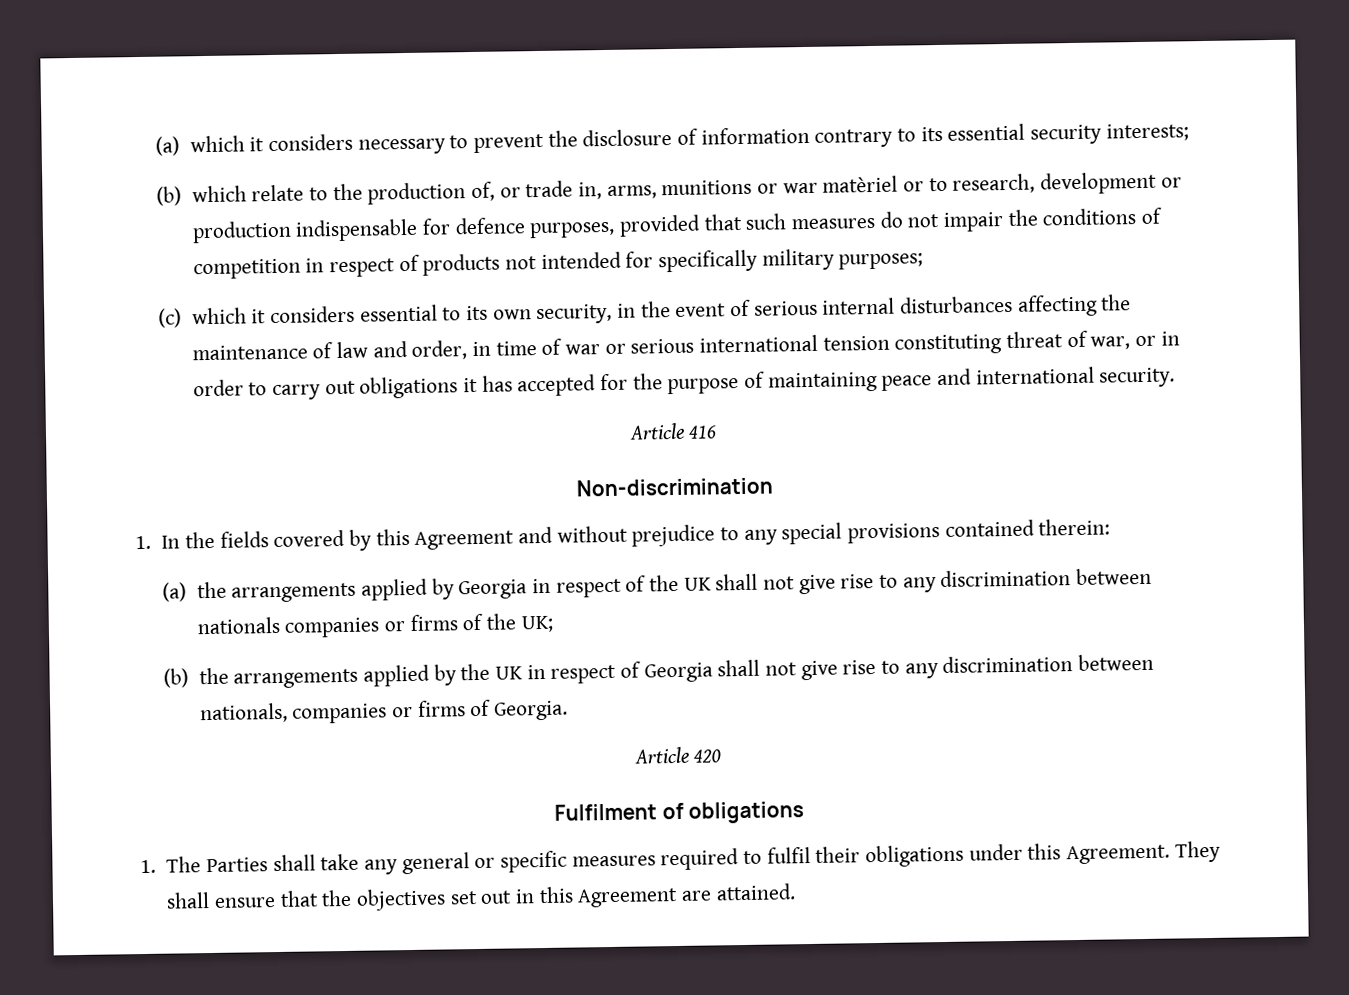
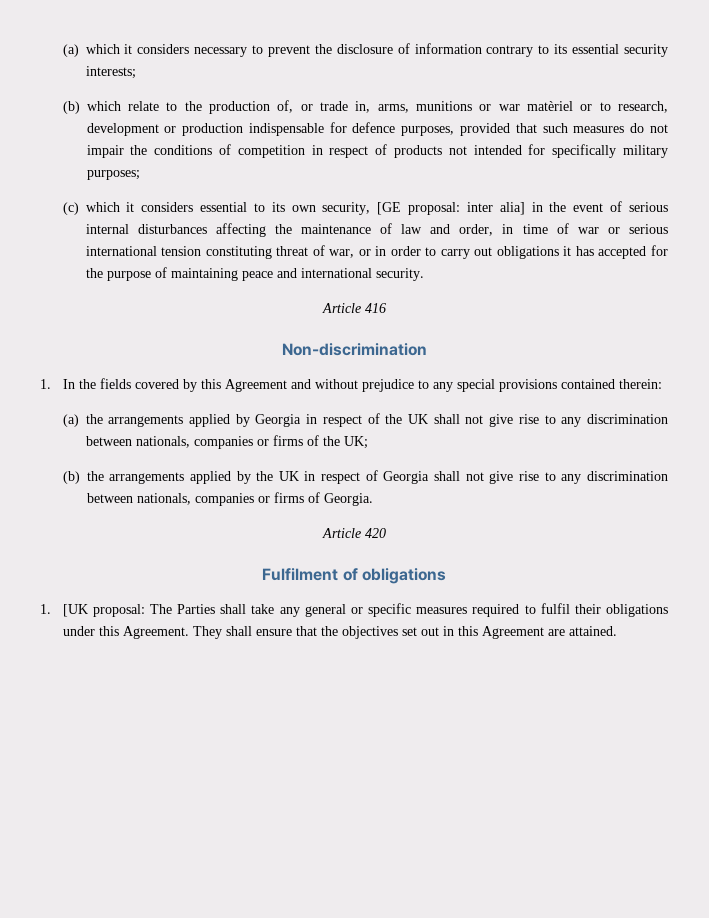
(613, 314) none -> [377,202,525,215] [GE proposal: inter alia]
[196,616,280,635] nationals -> [135,436,190,448] nationals,
(156, 866) none -> [62,604,145,617] [UK proposal:

